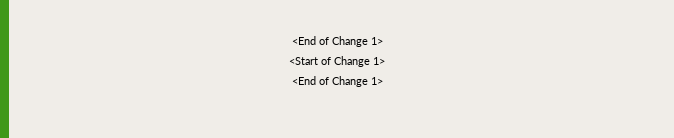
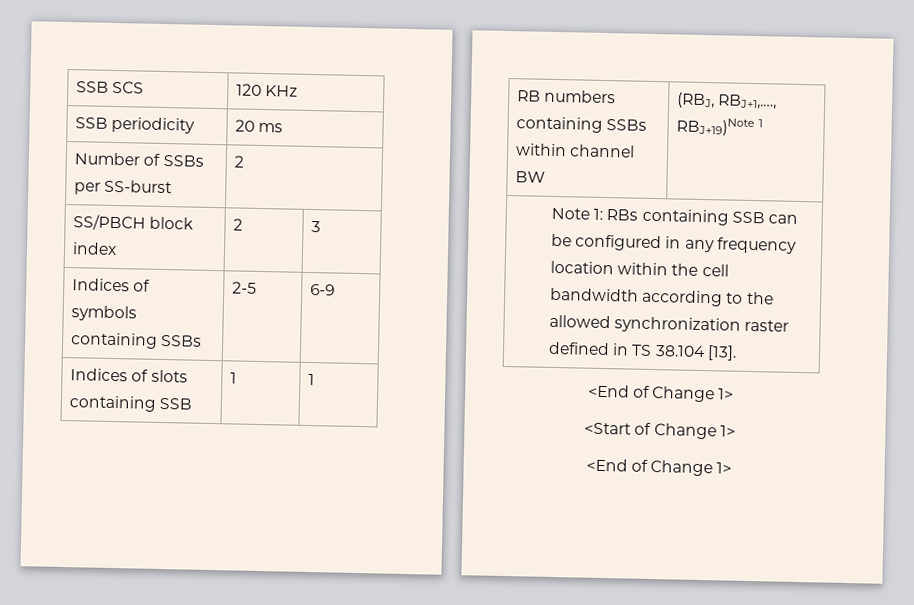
(291, 40) none -> [76,80,145,94] [236,83,299,97] [75,116,196,134] [235,119,284,133] [74,152,204,167] [74,179,173,195] [234,155,245,168] [73,214,195,231] [72,242,118,256] [233,218,244,231] [311,221,322,233] [72,278,151,292] [71,305,138,322] [71,332,203,349] [232,281,258,294] [310,284,336,296] [70,368,188,383] [69,395,193,412] [230,372,238,384] [308,373,316,386] [517,89,617,104] [516,116,648,133] [516,143,636,158] [515,171,546,183] [677,92,778,110] [676,117,764,137] [550,207,798,226] [550,233,797,254] [549,260,729,277] [549,287,774,307] [548,314,790,334] [547,341,737,361] SSB SCS | 120 KHz // SSB periodicity | 20 ms // Number of SSBs per SS-burst | 2 // SS/PBCH block index | 2 | 3 // Indices of symbols containing SSBs | 2-5 | 6-9 // Indices of slots containing SSB | 1 | 1 // RB numbers containing SSBs within channel BW | (RBJ, RBJ+1,.…, RBJ+19)Note 1 // Note 1: RBs containing SSB can be configured in any frequency location within the cell bandwidth according to the allowed synchronization raster defined in TS 38.104 [13]. //

